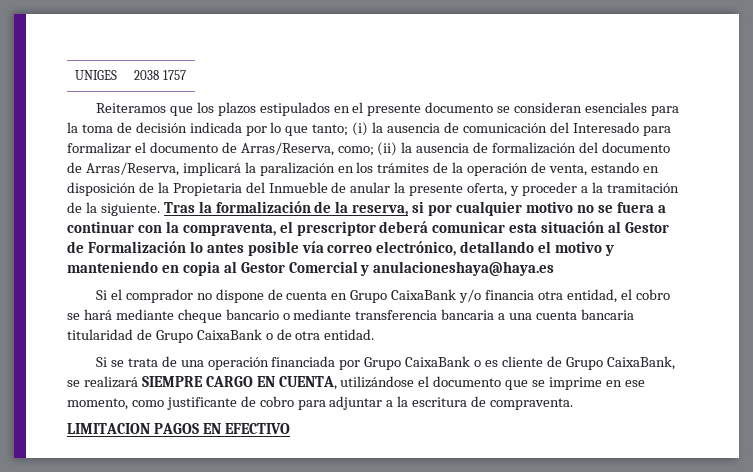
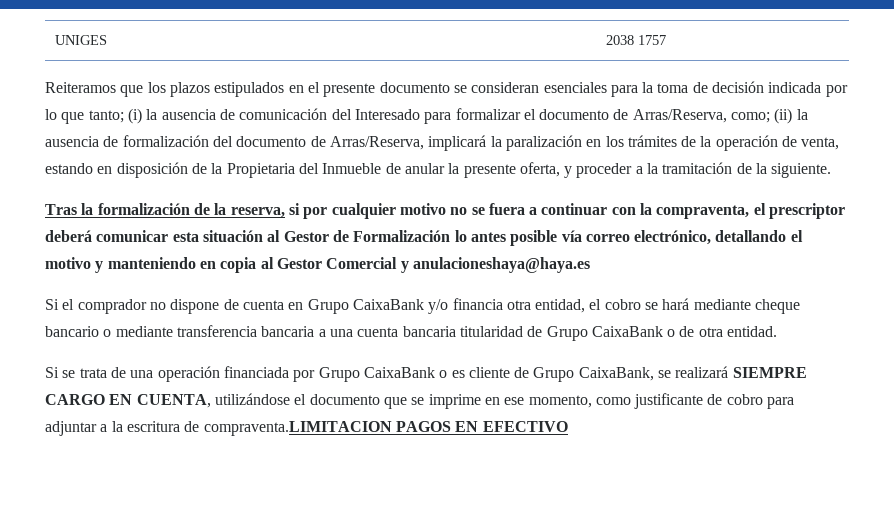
(160, 209) none -> (832, 170) //
[490,398,574,410] [67,423,150,434] compraventa. // LIMITACION -> [203,421,392,436] compraventa.LIMITACION

